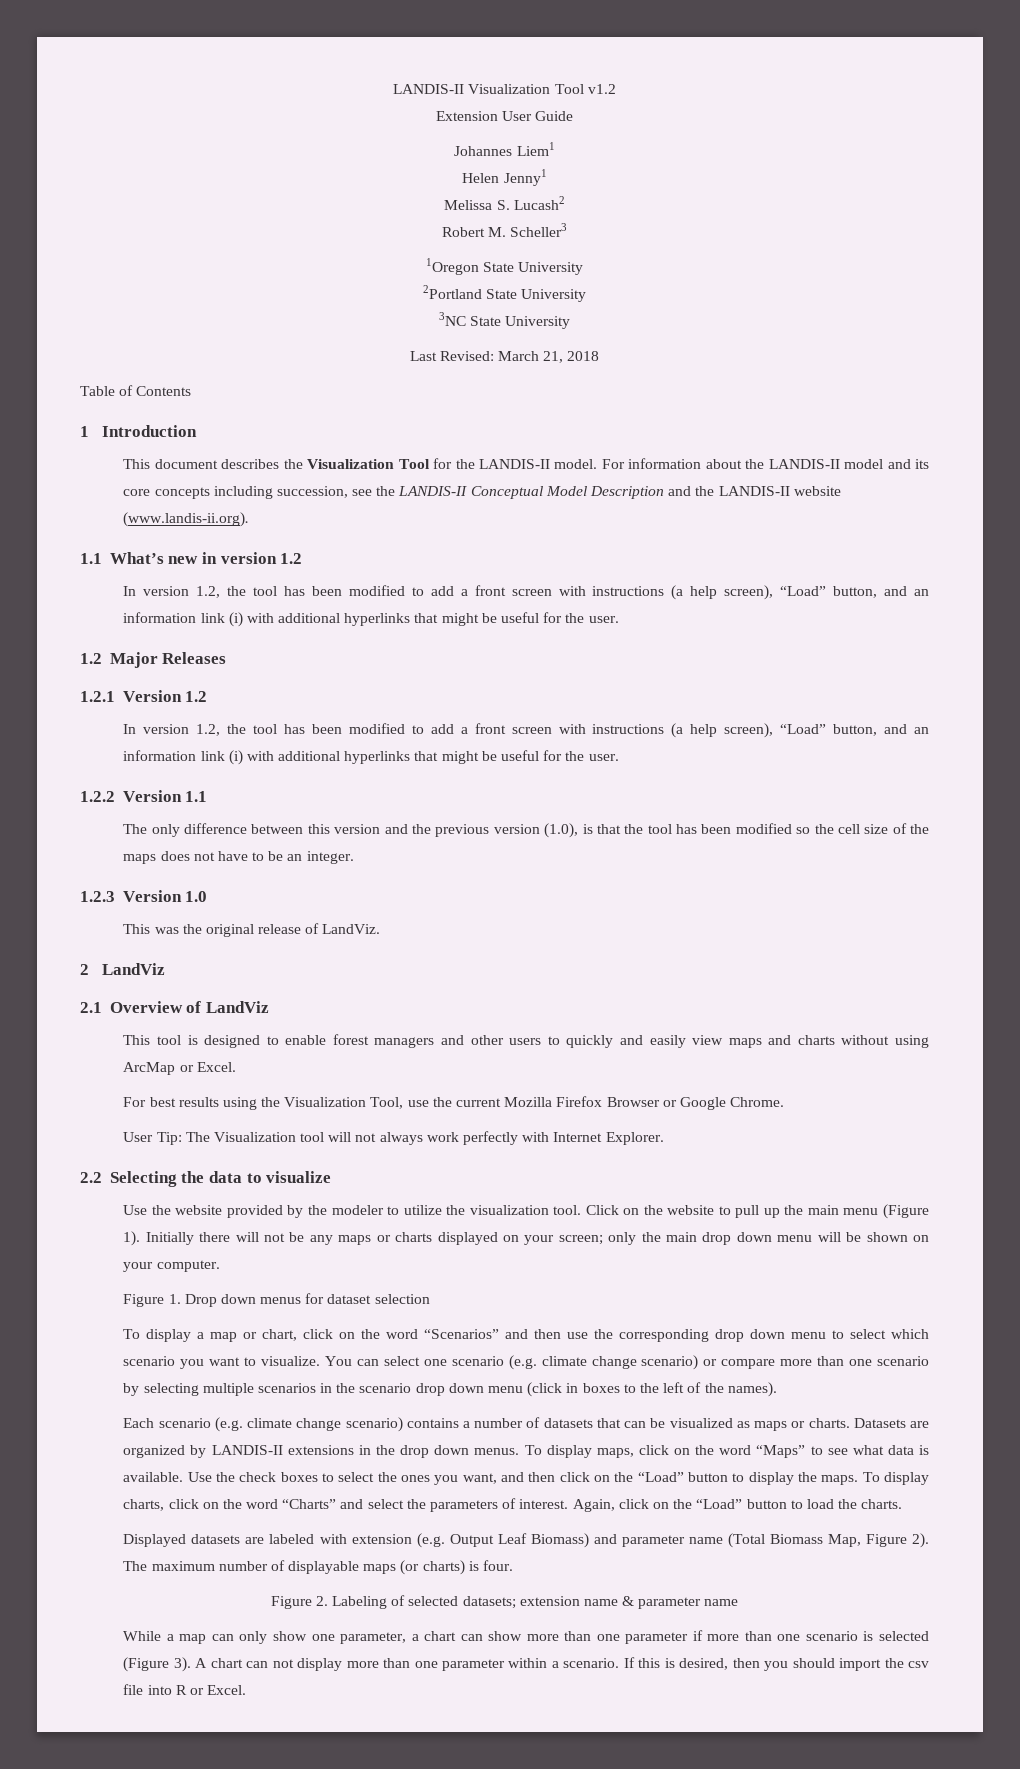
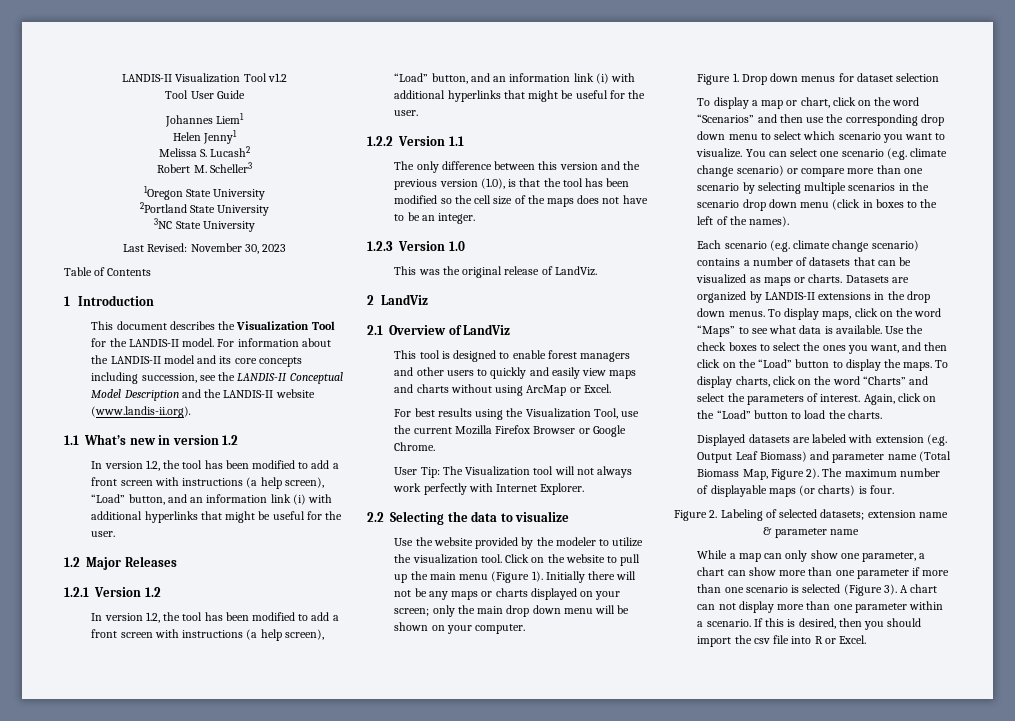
[435,111,498,121] Extension -> [165,90,189,99] Tool
[498,351,600,363] March 21, 2018 -> [190,243,286,254] November 30, 2023

